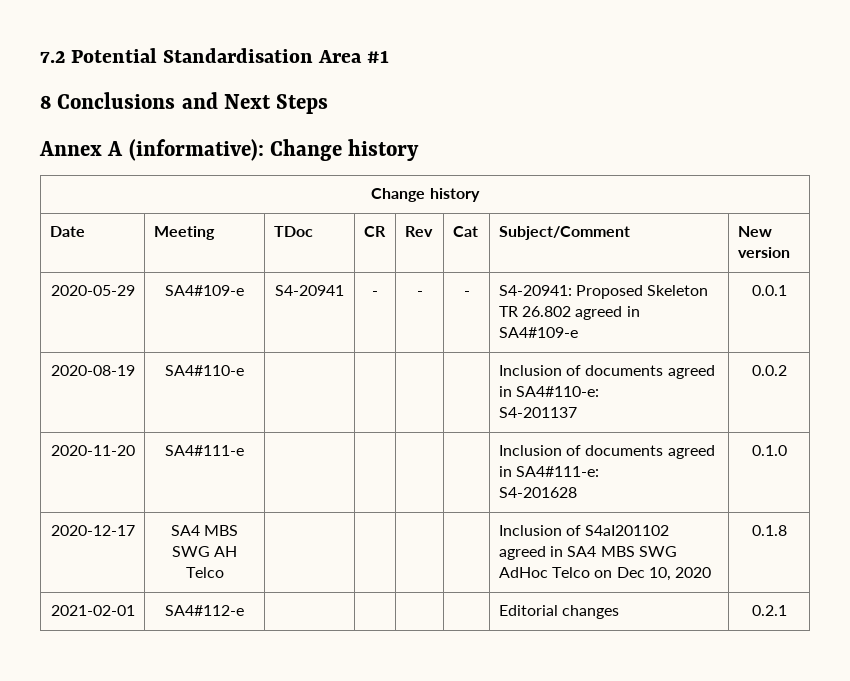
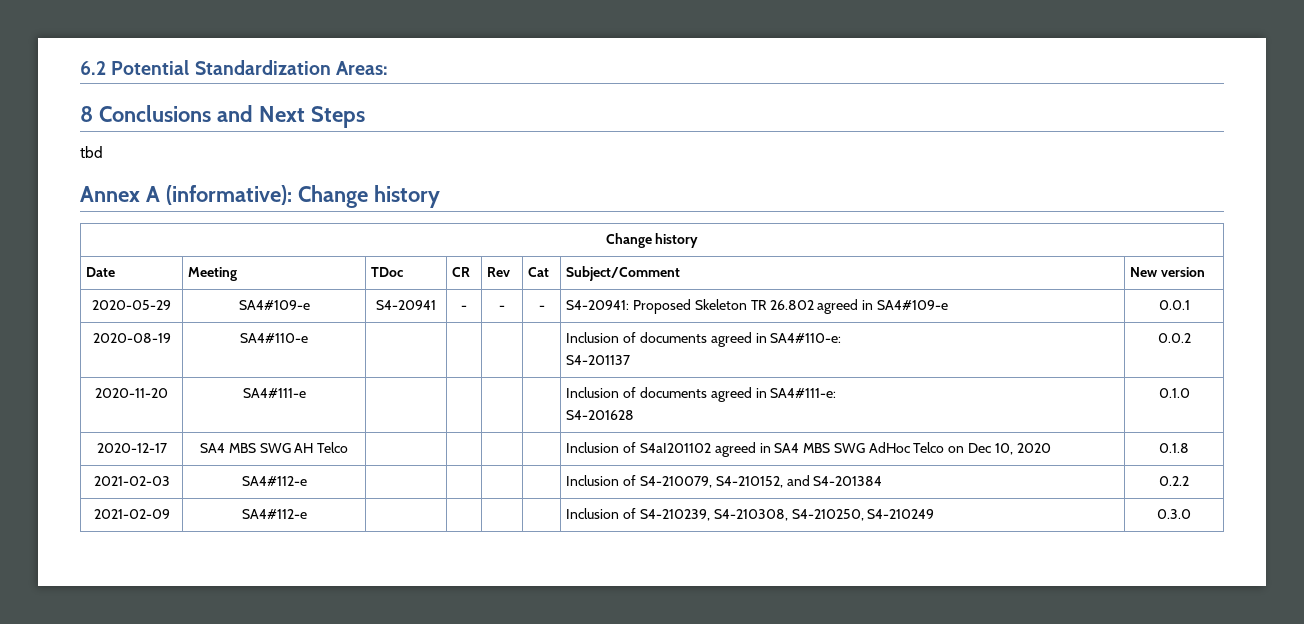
[40,48,390,63] 7.2 Potential Standardisation Area #1 -> [80,60,388,75] 6.2 Potential Standardization Areas:
(329, 104) none -> [80,146,103,158] // tbd
[50,605,135,616] [165,605,244,616] [498,605,620,619] [751,605,787,616] 2021-02-01 | SA4#112-e | | | | | Editorial changes | 0.2.1 -> [93,476,170,486] [241,476,307,486] [566,475,883,488] [1159,476,1189,486] [93,509,170,519] [241,509,307,519] [566,508,935,521] [1157,509,1191,519] 2021-02-03 | SA4#112-e | | | | | Inclusion of S4-210079, S4-210152, and S4-201384 | 0.2.2 // 2021-02-09 | SA4#112-e | | | | | Inclusion of S4-210239, S4-210308, S4-210250, S4-210249 | 0.3.0

